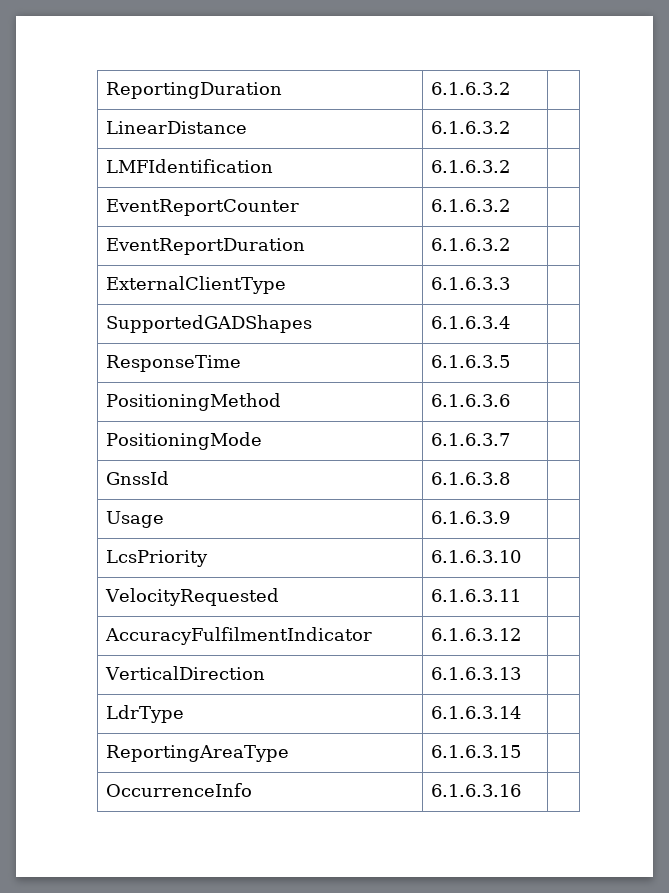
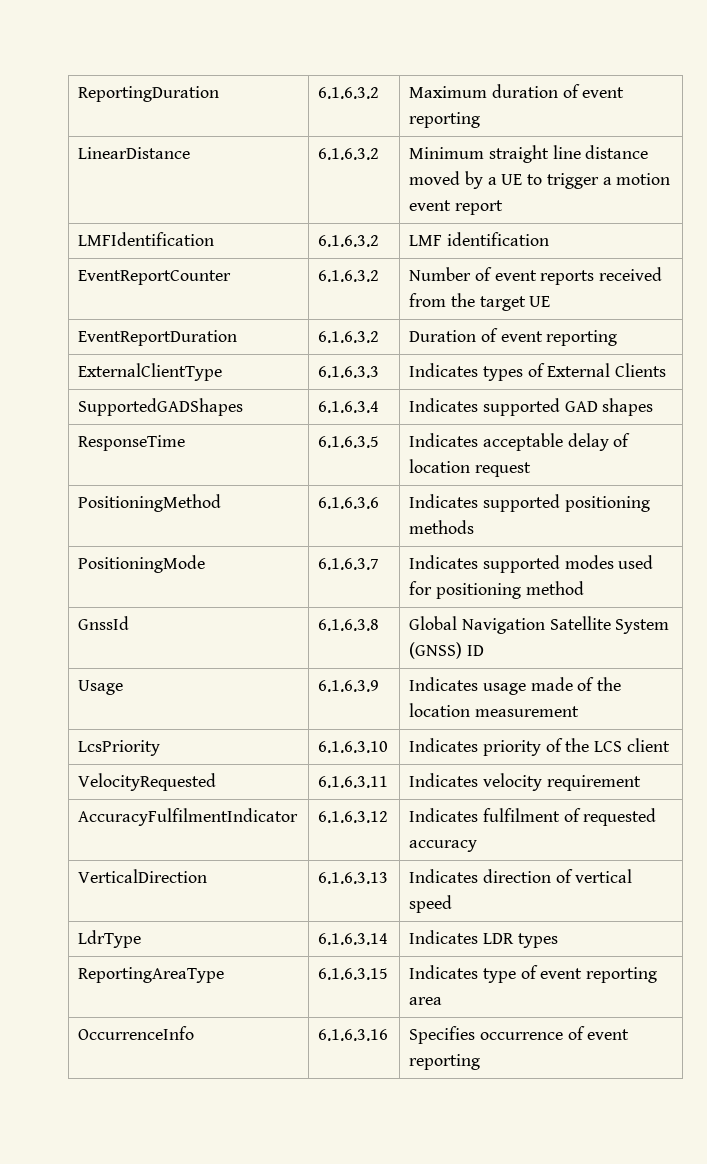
[106,121,248,134] [431,121,511,134] // LinearDistance | 6.1.6.3.2 | -> [409,84,625,98] [409,112,481,128] [78,147,191,159] [318,148,380,160] [409,145,649,163] [409,171,671,189] [409,200,503,215] Maximum duration of event reporting // LinearDistance | 6.1.6.3.2 | Minimum straight line distance moved by a UE to trigger a motion event report
(511, 166) none -> [409,232,549,246] LMF identification
[106,238,306,255] [431,238,511,251] [106,276,287,294] [431,277,511,290] [106,315,313,333] [431,316,511,329] [106,355,242,372] [431,355,511,368] [106,393,282,411] [431,394,511,407] [106,432,263,450] [431,433,511,446] [106,471,170,485] [431,472,511,485] [106,511,165,528] [431,511,511,524] [106,550,209,567] [431,550,522,563] // EventReportDuration | 6.1.6.3.2 | // ExternalClientType | 6.1.6.3.3 | // SupportedGADShapes | 6.1.6.3.4 | // ResponseTime | 6.1.6.3.5 | // PositioningMethod | 6.1.6.3.6 | // PositioningMode | 6.1.6.3.7 | // GnssId | 6.1.6.3.8 | // Usage | 6.1.6.3.9 | // LcsPriority | 6.1.6.3.10 | -> [409,267,663,285] [409,293,551,311] [78,330,238,346] [318,331,380,343] [409,328,618,346] [78,363,223,381] [318,366,380,378] [409,363,667,381] [78,398,244,416] [318,401,380,413] [409,398,654,416] [78,435,186,451] [318,436,380,448] [409,433,631,451] [409,459,531,477] [78,494,222,512] [318,497,380,509] [409,494,650,512] [409,520,475,534] [78,555,206,573] [318,558,380,570] [409,555,654,573] [409,581,584,599] [78,616,130,630] [318,619,380,631] [409,616,670,634] [409,642,484,659] [78,680,124,695] [318,680,380,692] [409,677,622,695] [409,703,579,717] [78,740,161,756] [318,741,389,753] [409,738,670,756] Number of event reports received from the target UE // EventReportDuration | 6.1.6.3.2 | Duration of event reporting // ExternalClientType | 6.1.6.3.3 | Indicates types of External Clients // SupportedGADShapes | 6.1.6.3.4 | Indicates supported GAD shapes // ResponseTime | 6.1.6.3.5 | Indicates acceptable delay of location request // PositioningMethod | 6.1.6.3.6 | Indicates supported positioning methods // PositioningMode | 6.1.6.3.7 | Indicates supported modes used for positioning method // GnssId | 6.1.6.3.8 | Global Navigation Satellite System (GNSS) ID // Usage | 6.1.6.3.9 | Indicates usage made of the location measurement // LcsPriority | 6.1.6.3.10 | Indicates priority of the LCS client
(522, 595) none -> [409,773,641,791] Indicates velocity requirement
[105,666,266,680] [431,667,522,680] // VerticalDirection | 6.1.6.3.13 | -> [409,808,657,826] [409,840,478,852] [78,869,208,883] [318,872,389,884] [409,869,633,883] [409,895,453,913] Indicates fulfilment of requested accuracy // VerticalDirection | 6.1.6.3.13 | Indicates direction of vertical speed
(522, 712) none -> [409,930,558,948] Indicates LDR types
[106,783,253,797] [431,784,522,797] // OccurrenceInfo | 6.1.6.3.16 | -> [409,965,658,983] [409,997,443,1005] [78,1026,195,1040] [318,1029,389,1041] [409,1026,630,1044] [409,1054,481,1070] Indicates type of event reporting area // OccurrenceInfo | 6.1.6.3.16 | Specifies occurrence of event reporting

